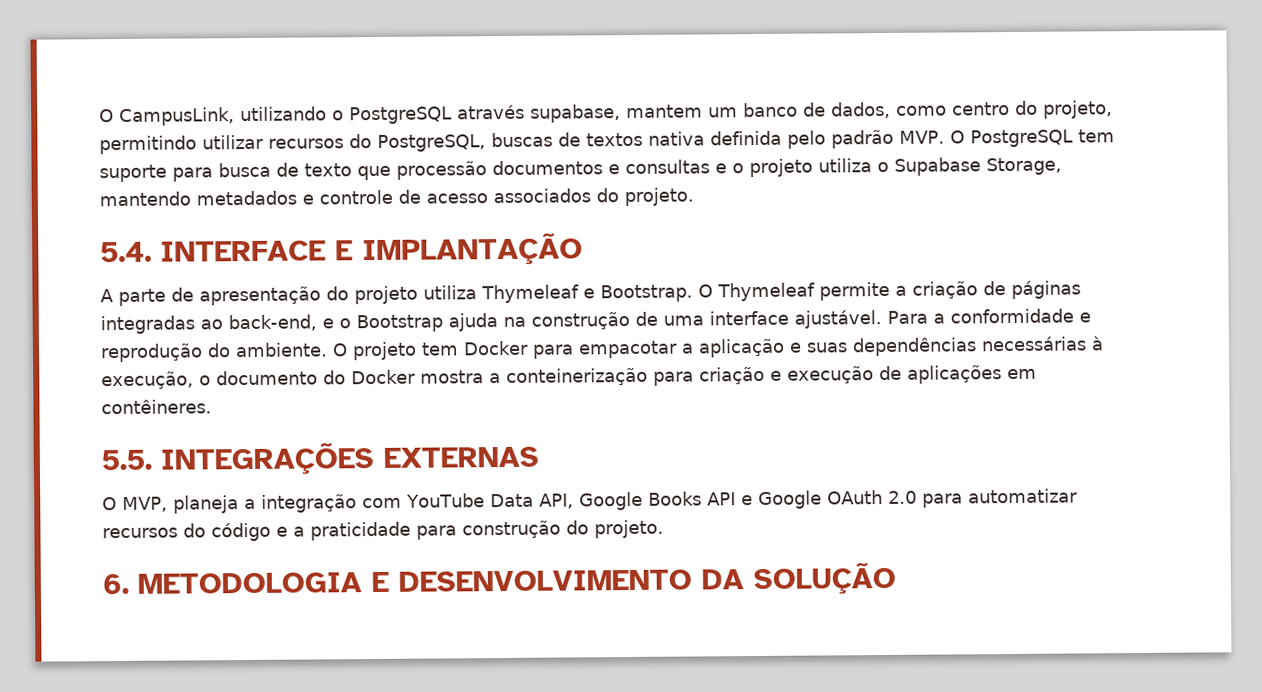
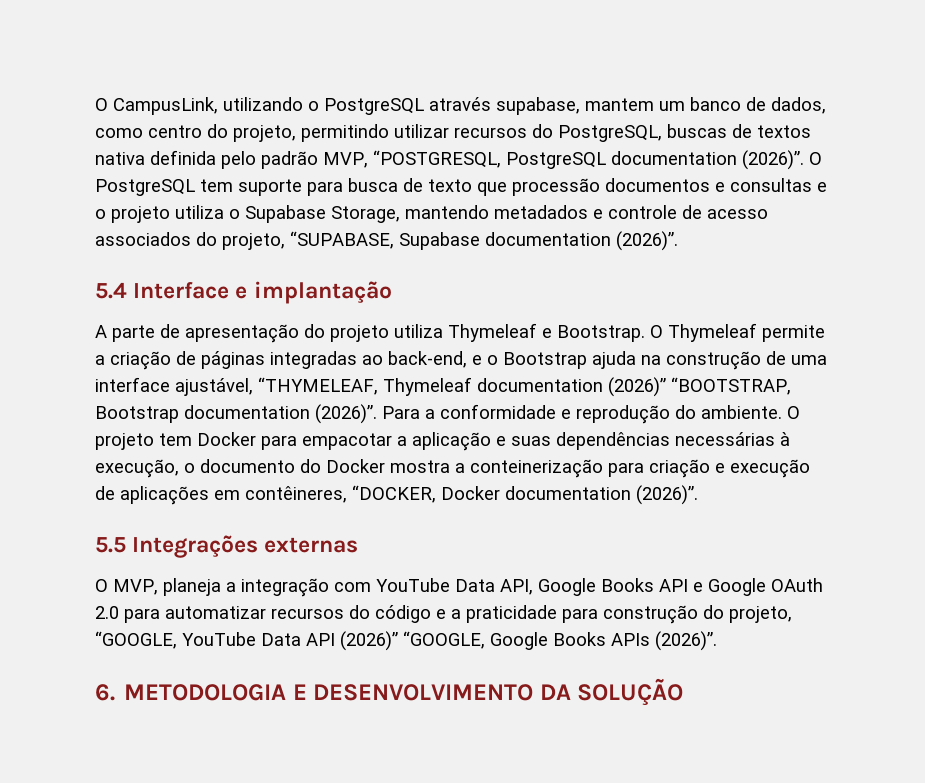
[899,130,945,144] MVP. -> [323,150,804,170] MVP, “POSTGRESQL, PostgreSQL documentation (2026)”.
[624,187,694,207] [100,232,583,267] projeto. // 5.4. INTERFACE E IMPLANTAÇÃO -> [222,231,678,251] [95,281,392,304] projeto, “SUPABASE, Supabase documentation (2026)”. // 5.4 Interface e implantação
[794,310,882,329] ajustável. -> [175,377,791,397] [95,404,377,424] ajustável, “THYMELEAF, Thymeleaf documentation (2026)” “BOOTSTRAP, Bootstrap documentation (2026)”.
[101,399,212,415] [101,442,539,476] contêineres. // 5.5. INTEGRAÇÕES EXTERNAS -> [245,485,698,505] [95,535,359,558] contêineres, “DOCKER, Docker documentation (2026)”. // 5.5 Integrações externas
[594,519,664,539] projeto. -> [729,606,792,623] [95,631,717,651] projeto, “GOOGLE, YouTube Data API (2026)” “GOOGLE, Google Books APIs (2026)”.

